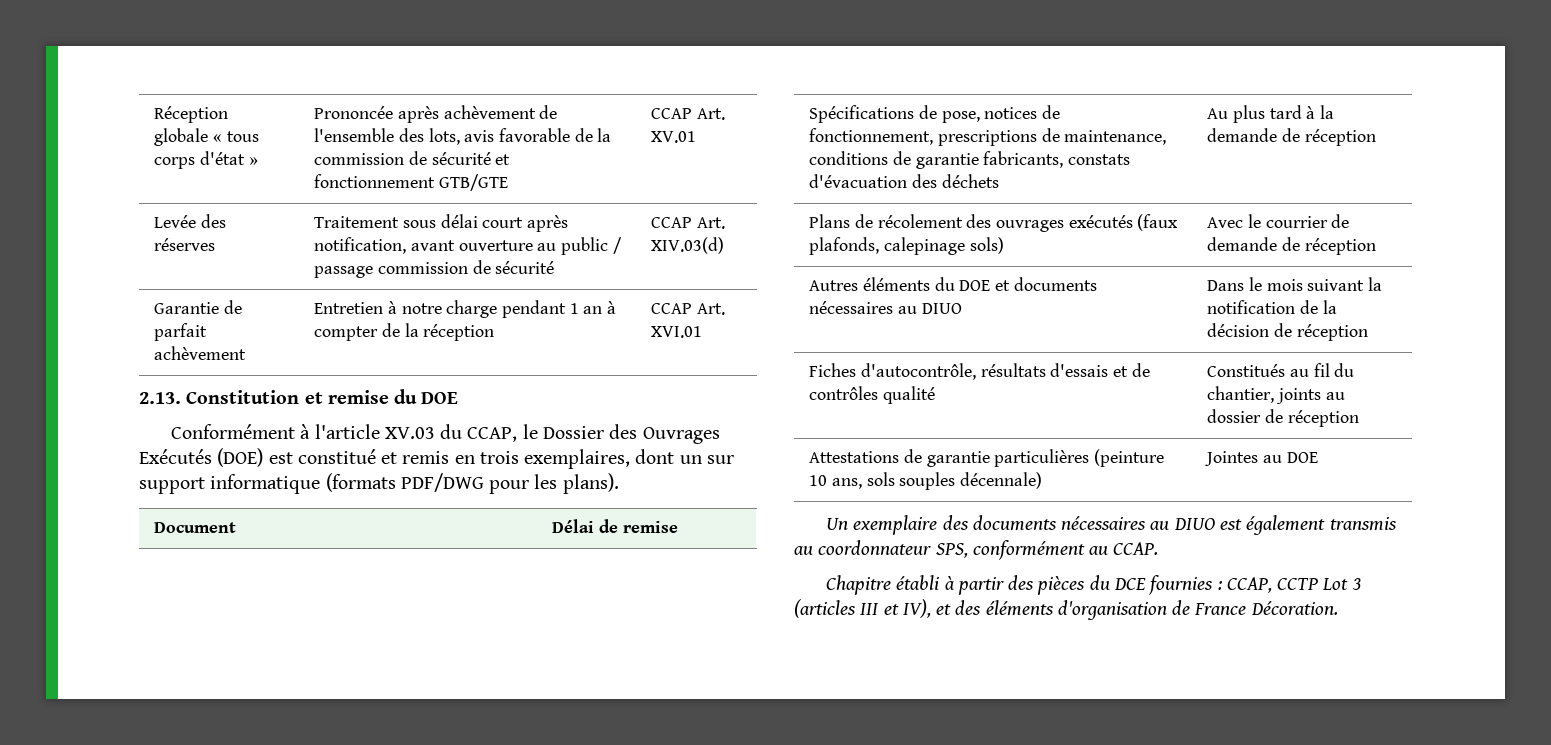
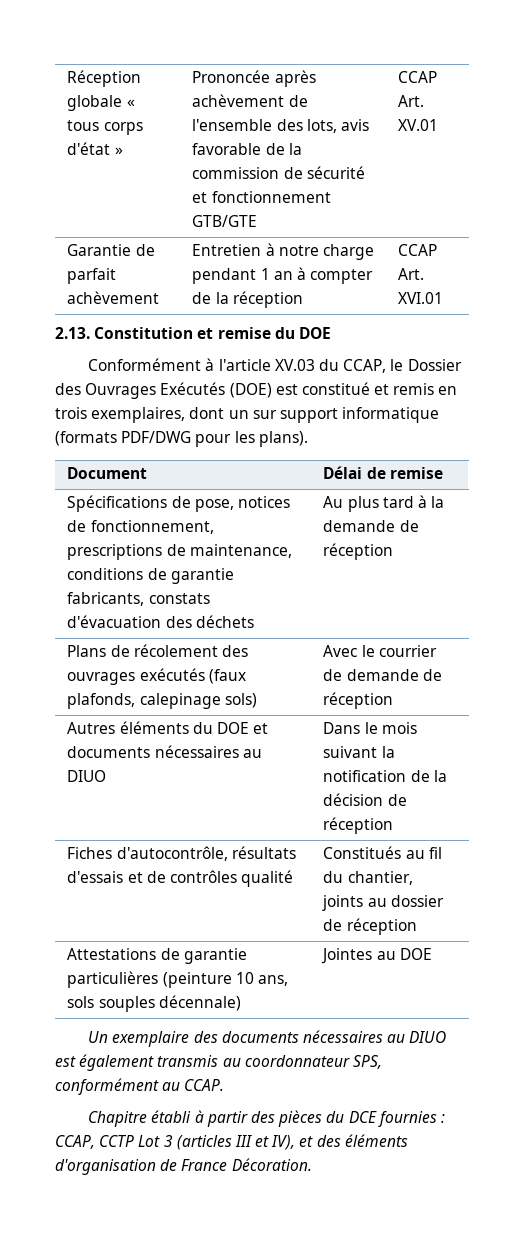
[154,214,226,228] [154,238,216,251] [314,214,569,232] [314,237,622,255] [314,260,555,278] [651,217,725,229] [651,237,725,254] // Levée des réserves | Traitement sous délai court après notification, avant ouverture au public / passage commission de sécurité | CCAP Art. XIV.03(d) -> (439, 125) none

